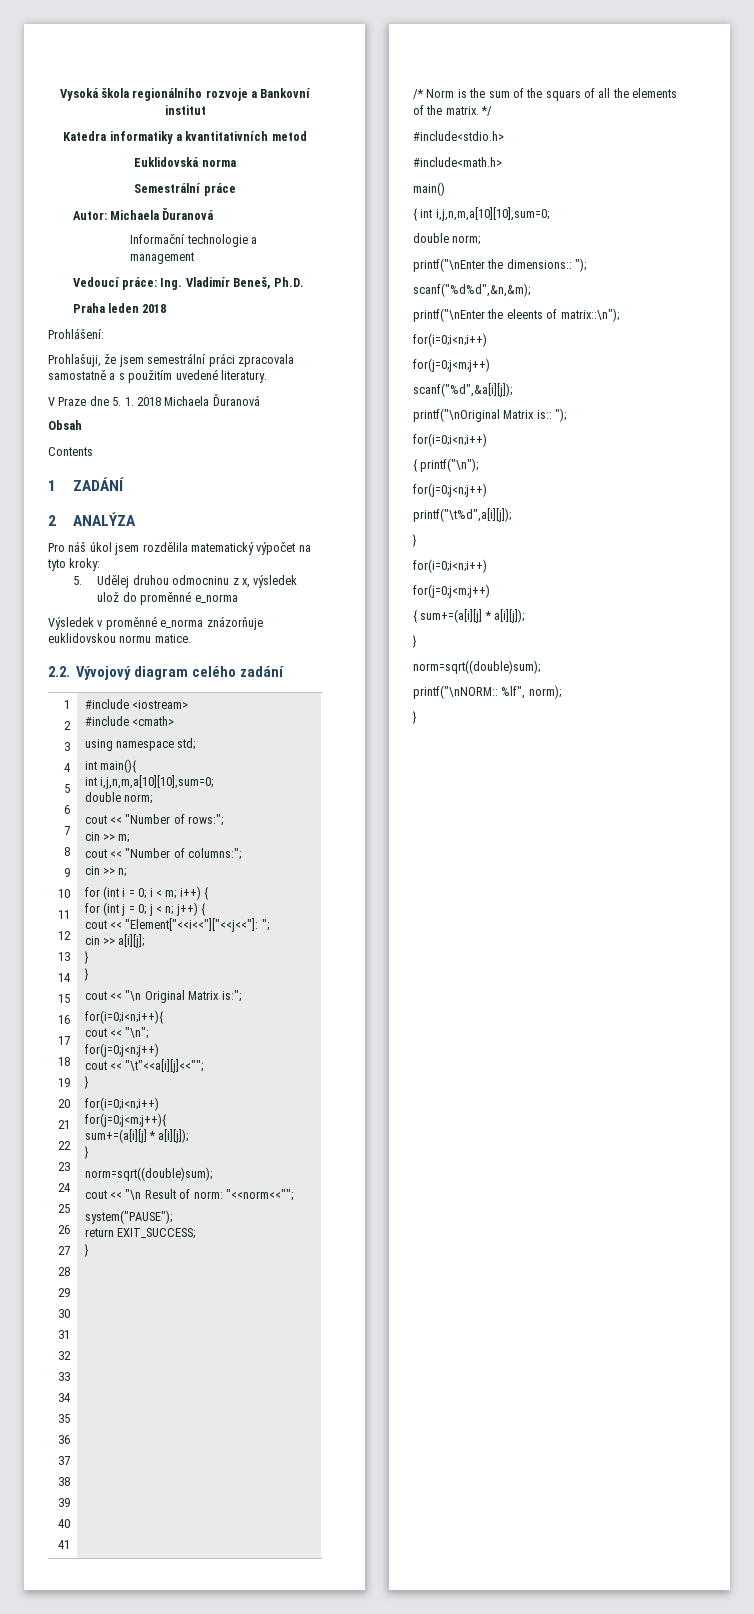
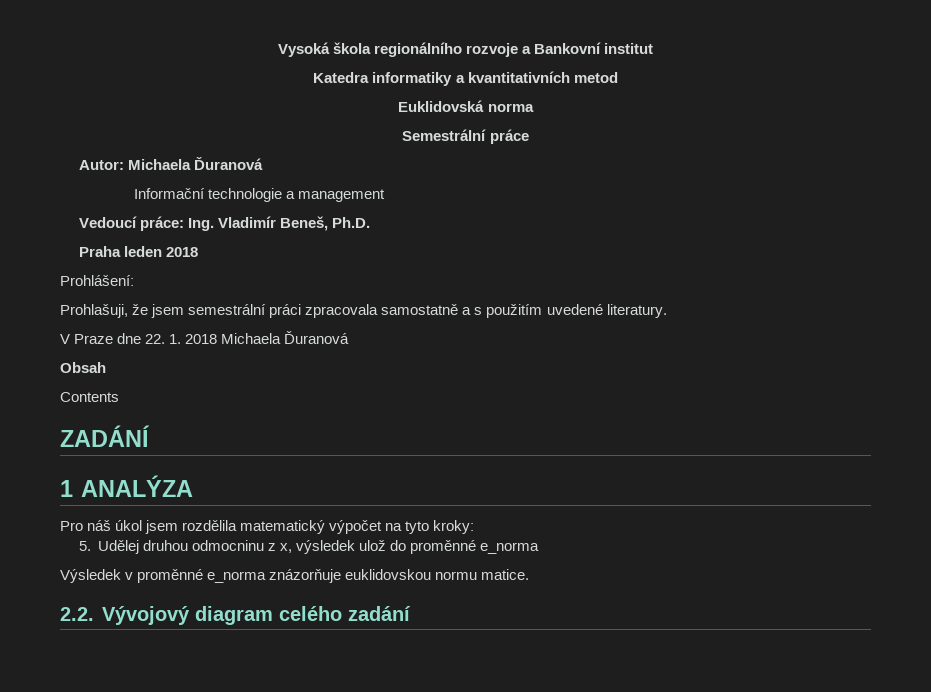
[112,397,122,406] 5. -> [145,334,166,344] 22.
[48,480,56,491] 1 -> (119, 397) none
[48,515,56,526] 2 -> [60,480,73,497] 1
[64,700,71,709] [64,721,72,730] [64,742,71,751] [64,763,71,772] [64,784,71,793] [64,805,71,814] [64,826,71,835] [64,847,71,856] [64,868,71,877] [58,889,71,898] [58,910,71,919] [58,931,72,940] [58,952,71,961] [58,973,71,982] [58,994,71,1003] [58,1015,71,1024] [58,1036,71,1045] [58,1057,71,1066] [58,1078,71,1087] [58,1099,71,1108] [58,1120,71,1129] [58,1141,72,1150] [58,1162,71,1171] [58,1183,71,1192] [58,1204,71,1213] [58,1225,71,1234] [58,1246,71,1255] [58,1267,71,1276] [58,1288,71,1297] [58,1309,71,1318] [58,1330,71,1339] [58,1351,72,1360] [58,1372,71,1381] [58,1393,71,1402] [58,1414,71,1423] [58,1435,71,1444] [58,1456,71,1465] [58,1477,71,1486] [58,1498,71,1507] [58,1519,71,1528] [58,1540,71,1549] [84,699,189,709] [84,716,175,726] [84,738,196,751] [84,759,137,773] [84,775,214,789] [84,792,153,804] [84,814,224,826] [84,832,130,843] [84,848,242,860] [84,866,127,877] [84,886,209,900] [84,902,206,916] [84,918,269,932] [84,934,145,948] [83,951,89,964] [83,968,89,981] [84,990,241,1003] [84,1010,163,1024] [84,1027,149,1039] [84,1043,159,1057] [84,1059,204,1073] [83,1076,89,1089] [84,1097,159,1111] [84,1113,166,1127] [84,1129,189,1143] [83,1146,89,1159] [84,1167,212,1181] [84,1189,293,1201] [84,1210,172,1224] [84,1228,196,1239] [83,1244,89,1257] [413,88,678,101] [413,105,493,116] [413,131,504,141] [413,157,502,167] [413,182,445,196] [413,207,549,221] [413,233,481,245] [413,258,587,272] [413,283,530,297] [413,308,619,322] [413,333,487,347] [413,358,490,372] [413,383,512,397] [413,408,567,422] [413,433,487,447] [413,458,479,472] [413,483,487,497] [413,508,511,522] [412,534,417,547] [413,559,487,573] [413,584,490,598] [413,609,525,623] [412,635,417,648] [413,660,540,674] [413,685,561,699] [412,711,417,724] // 1 // 2 // 3 // 4 // 5 // 6 // 7 // 8 // 9 // 10 // 11 // 12 // 13 // 14 // 15 // 16 // 17 // 18 // 19 // 20 // 21 // 22 // 23 // 24 // 25 // 26 // 27 // 28 // 29 // 30 // 31 // 32 // 33 // 34 // 35 // 36 // 37 // 38 // 39 // 40 // 41 | #include <iostream> // #include <cmath> // using namespace std; // int main(){ // int i,j,n,m,a[10][10],sum=0; // double norm; // cout << "Number of rows:"; // cin >> m; // cout << "Number of columns:"; // cin >> n; // for (int i = 0; i < m; i++) { // for (int j = 0; j < n; j++) { // cout << "Element["<<i<<"]["<<j<<"]: "; // cin >> a[i][j]; // } // } // cout << "\n Original Matrix is:"; // for(i=0;i<n;i++){ // cout << "\n"; // for(j=0;j<n;j++) // cout << "\t"<<a[i][j]<<""; // } // for(i=0;i<n;i++) // for(j=0;j<m;j++){ // sum+=(a[i][j] * a[i][j]); // } // norm=sqrt((double)sum); // cout << "\n Result of norm: "<<norm<<""; // system("PAUSE"); // return EXIT_SUCCESS; // } // /* Norm is the sum of the squars of all the elements of the matrix. */ // #include<stdio.h> // #include<math.h> // main() // { int i,j,n,m,a[10][10],sum=0; // double norm; // printf("\nEnter the dimensions:: "); // scanf("%d%d",&n,&m); // printf("\nEnter the eleents of matrix::\n"); // for(i=0;i<n;i++) // for(j=0;j<m;j++) // scanf("%d",&a[i][j]); // printf("\nOriginal Matrix is:: "); // for(i=0;i<n;i++) // { printf("\n"); // for(j=0;j<n;j++) // printf("\t%d",a[i][j]); // } // for(i=0;i<n;i++) // for(j=0;j<m;j++) // { sum+=(a[i][j] * a[i][j]); // } // norm=sqrt((double)sum); // printf("\nNORM:: %lf", norm); // } -> (411, 613) none

